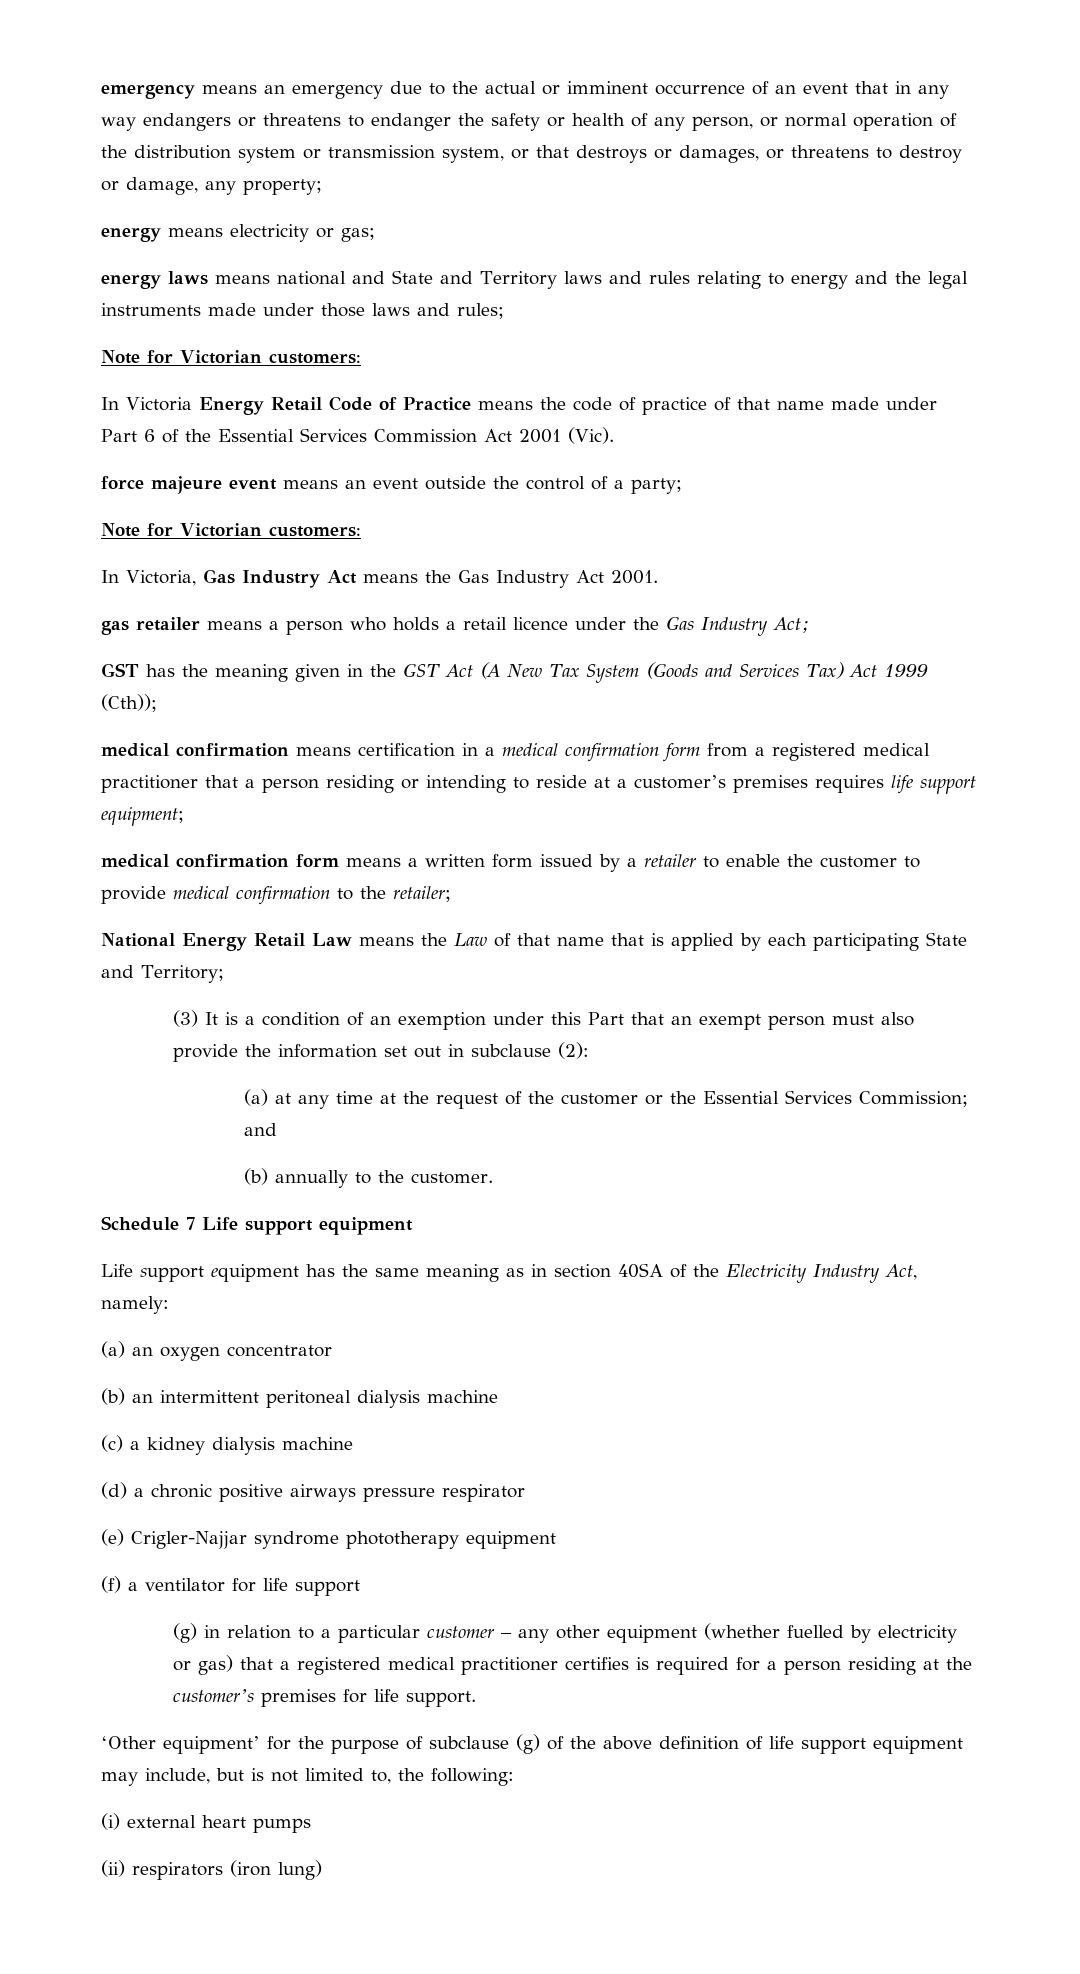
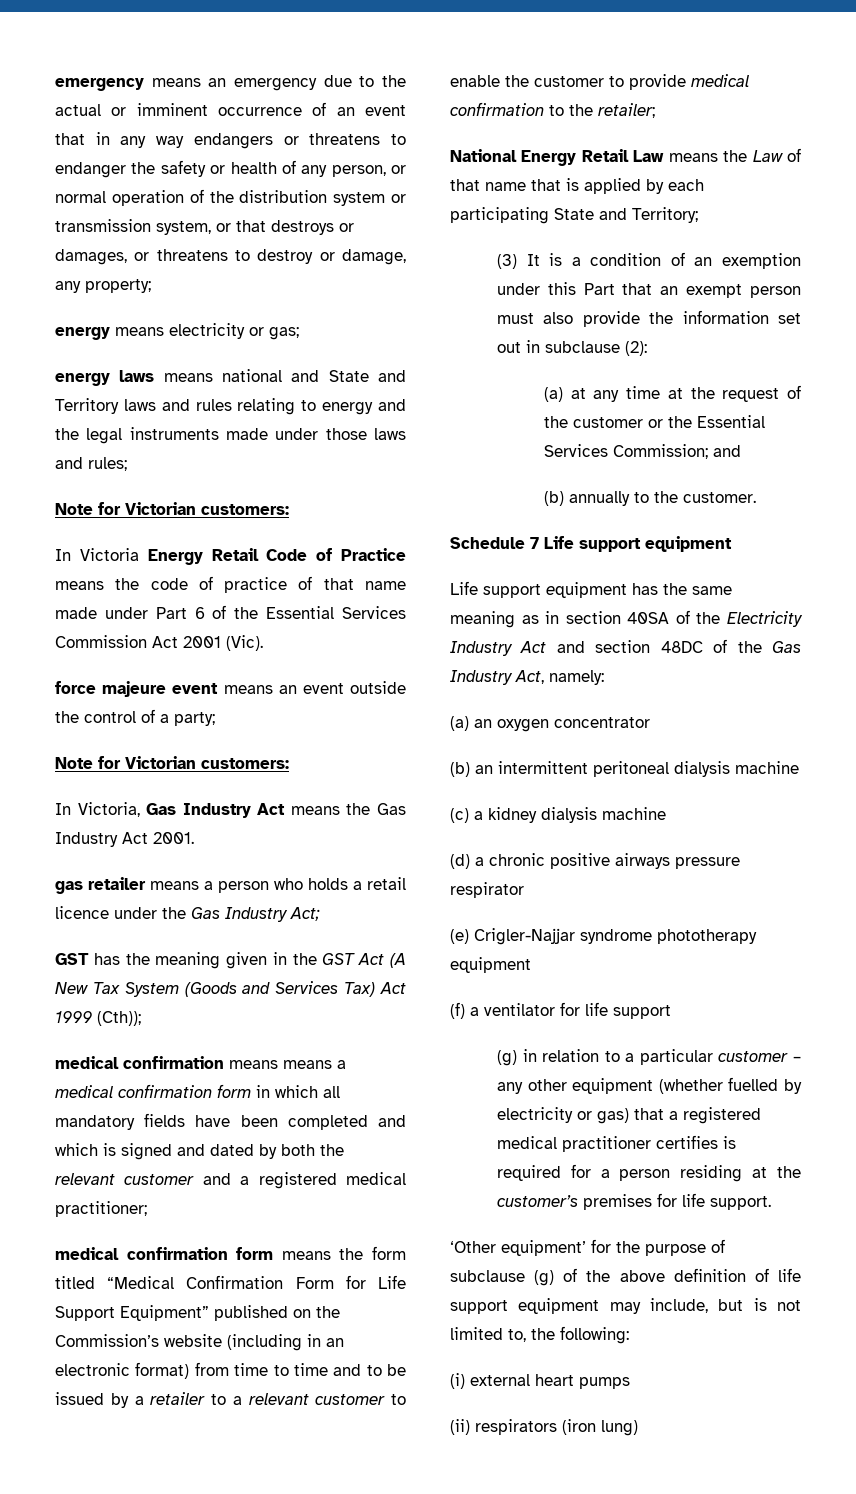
[358,743,478,757] certification in -> [283,1060,332,1069] means
[707,743,930,761] [101,775,976,794] [101,807,184,826] [101,854,533,868] from a registered medical practitioner that a person residing or intending to reside at a customer’s premises requires life support equipment; // medical confirmation form means a written form -> [256,1085,340,1098] [55,1113,406,1130] [55,1143,344,1160] [55,1172,406,1189] [55,1201,147,1217] [55,1246,406,1260] [55,1275,406,1289] [55,1305,340,1321] [55,1334,344,1351] [55,1362,406,1379] in which all mandatory fields have been completed and which is signed and dated by both the relevant customer and a registered medical practitioner; // medical confirmation form means the form titled “Medical Confirmation Form for Life Support Equipment” published on the Commission’s website (including in an electronic format) from time to time and to be
(719, 862) none -> [232,1393,406,1405] a relevant customer to
(880, 1273) none -> [520,639,801,653] [450,670,513,685] Act and section 48DC of the Gas Industry

